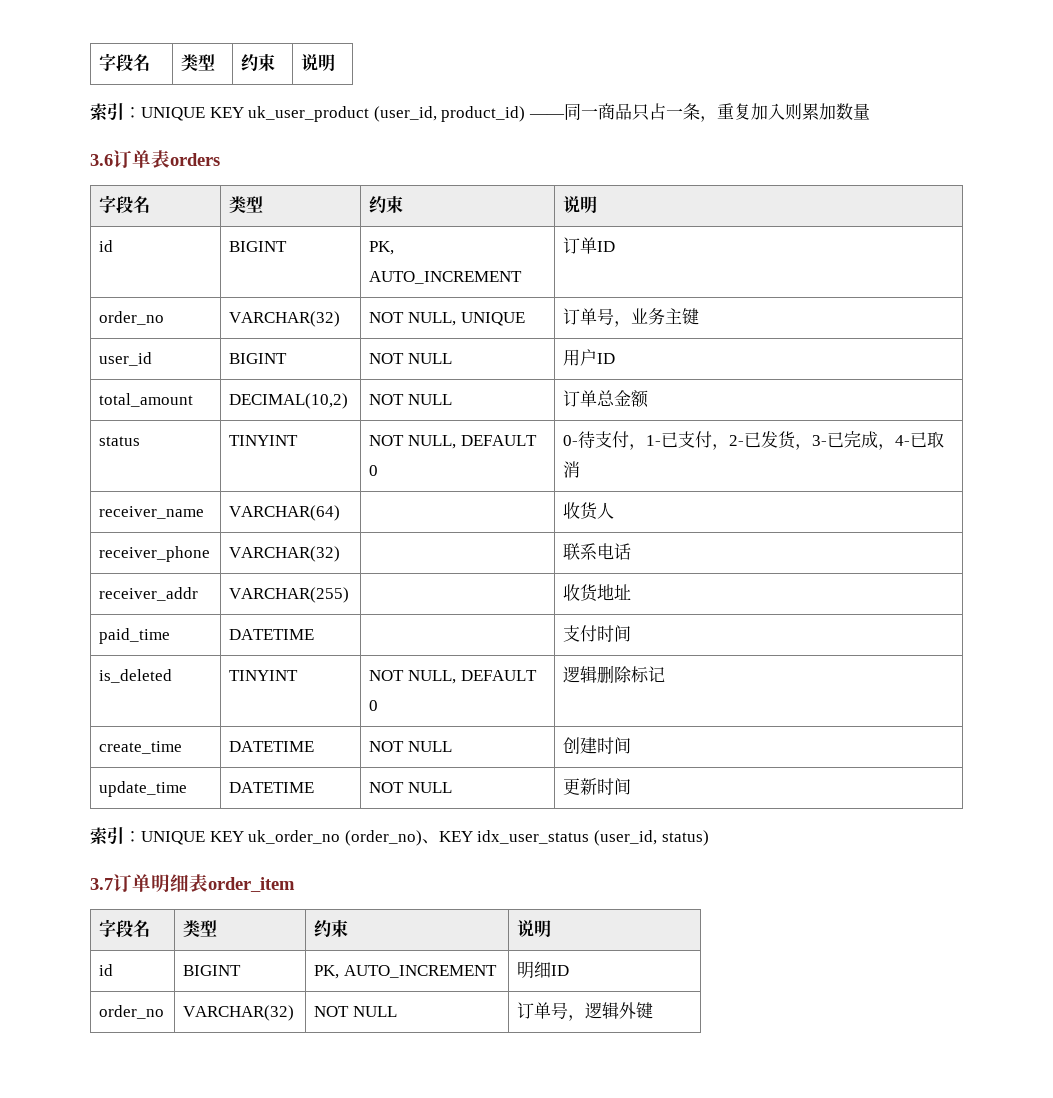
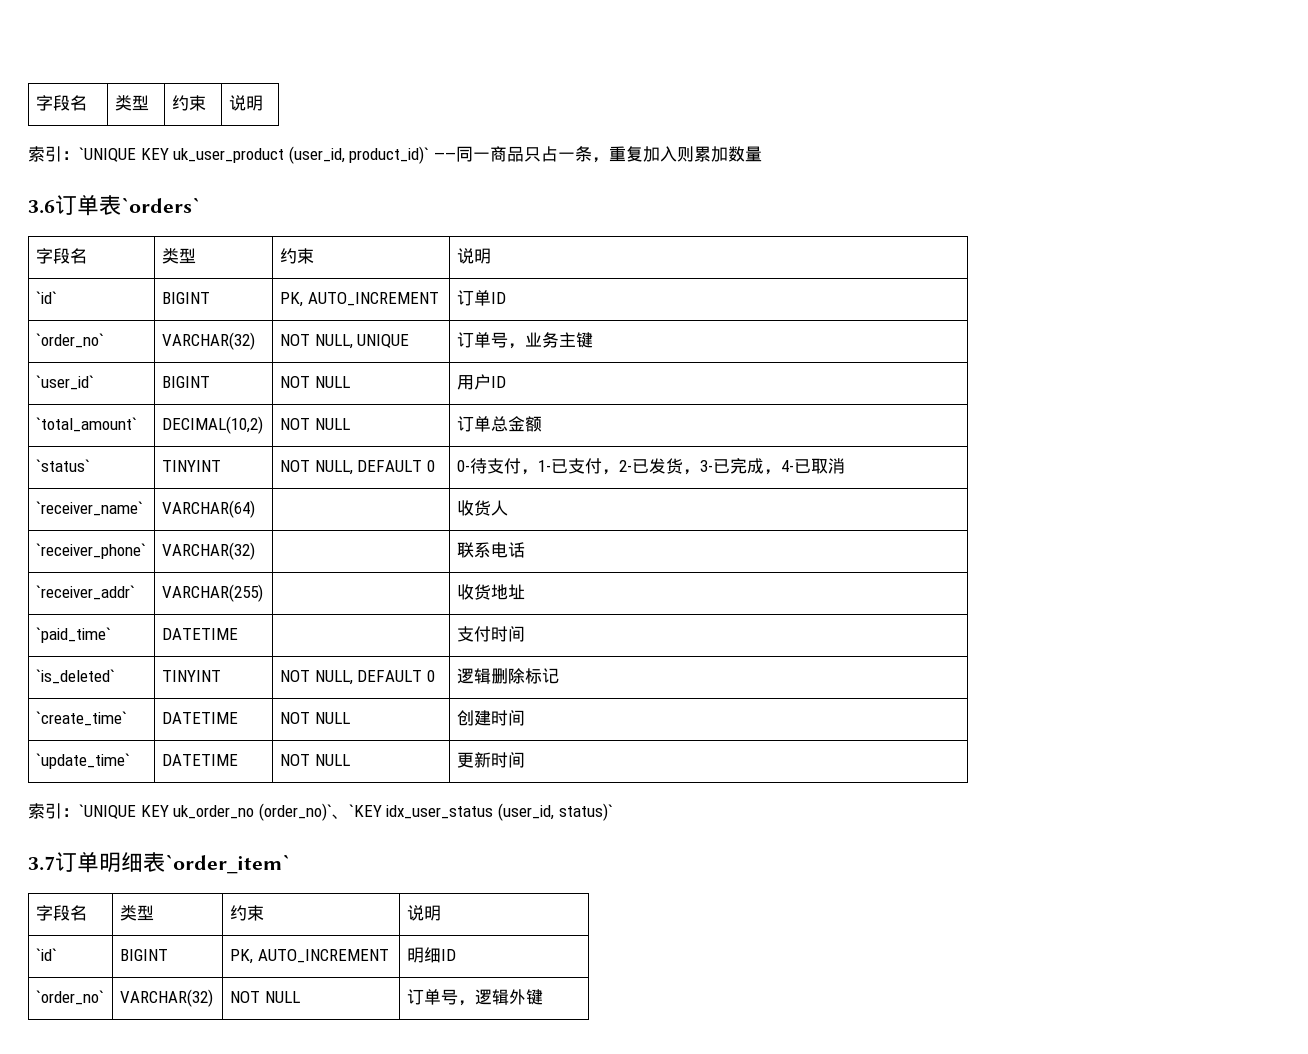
[141,107,205,121] UNIQUE -> [79,147,136,162] `UNIQUE
[441,106,526,122] product_id) -> [349,146,430,164] product_id)`
[170,153,220,166] [99,195,151,213] [229,196,264,213] [369,196,404,213] [563,196,598,213] [99,240,114,252] orders // 字段名 | 类型 | 约束 | 说明 // id -> [121,197,200,213] [35,248,87,264] [161,248,196,264] [279,248,314,264] [456,248,491,264] [35,291,57,304] `orders` // 字段名 | 类型 | 约束 | 说明 // `id`
[99,311,165,325] order_no -> [35,333,104,348] `order_no`
[99,352,153,366] user_id -> [35,375,94,390] `user_id`
[99,393,194,407] total_amount -> [35,417,137,432] `total_amount`
[99,436,141,446] status -> [35,459,90,472] `status`
[99,506,205,519] receiver_name -> [35,501,143,516] `receiver_name`
[99,546,211,562] receiver_phone -> [35,543,146,559] `receiver_phone`
[99,587,199,601] receiver_addr -> [35,585,135,600] `receiver_addr`
[99,628,171,644] paid_time -> [35,627,111,643] `paid_time`
[99,669,173,683] is_deleted -> [35,669,115,684] `is_deleted`
[99,741,183,754] create_time -> [35,711,127,726] `create_time`
[99,781,188,797] update_time -> [35,753,130,769] `update_time`
[141,831,205,845] UNIQUE -> [79,804,136,819] `UNIQUE
[344,830,473,846] (order_no)、KEY -> [258,803,382,821] (order_no)`、`KEY
[661,830,709,846] status) -> [558,803,613,821] status)`
[208,877,295,892] [99,919,151,937] [183,920,218,937] [314,920,349,937] [517,920,552,937] [99,964,114,976] order_item // 字段名 | 类型 | 约束 | 说明 // id -> [165,854,290,874] [35,905,87,921] [119,905,154,921] [229,905,264,921] [406,905,441,921] [35,948,57,961] `order_item` // 字段名 | 类型 | 约束 | 说明 // `id`
[99,1005,165,1019] order_no -> [35,990,104,1005] `order_no`

